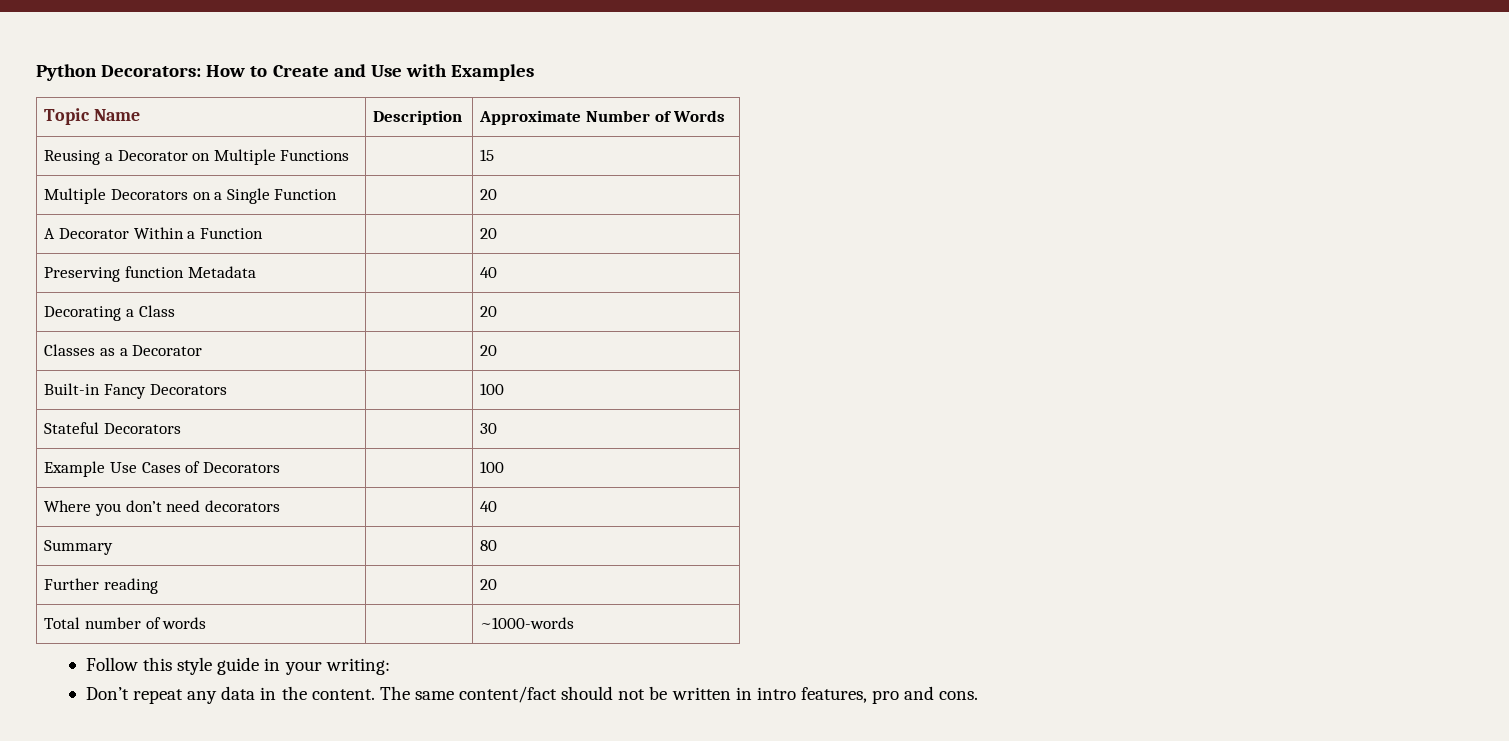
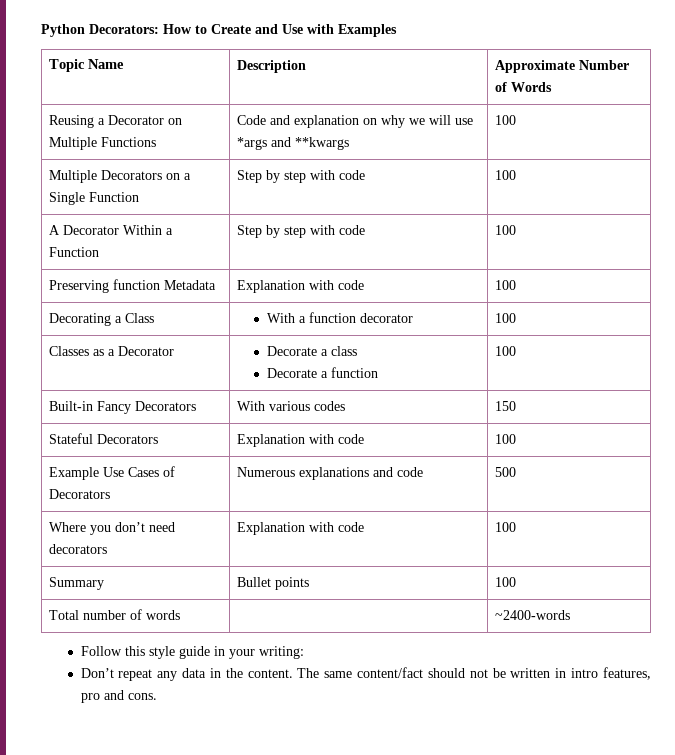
[480,149,495,161] | 15 -> [237,115,474,128] [237,137,350,150] [495,115,517,125] Code and explanation on why we will use *args and **kwargs | 100
[480,189,498,200] | 20 -> [237,170,366,183] [495,170,517,180] Step by step with code | 100
[480,228,498,239] | 20 -> [237,225,366,238] [495,225,517,235] Step by step with code | 100
[480,267,498,278] | 40 -> [237,280,365,293] [495,280,517,290] Explanation with code | 100
[480,306,498,317] | 20 -> [267,312,414,323] [495,313,517,323] With a function decorator | 100
[480,345,498,356] [44,383,227,399] [480,383,505,395] [44,422,182,434] [480,423,498,434] | 20 // Built-in Fancy Decorators | | 100 // Stateful Decorators | | 30 -> [267,346,358,356] [267,367,379,378] [495,346,517,356] [49,401,197,414] [237,401,346,411] [495,401,517,411] [49,433,159,444] [237,434,365,447] [495,434,517,444] Decorate a class // Decorate a function | 100 // Built-in Fancy Decorators | With various codes | 150 // Stateful Decorators | Explanation with code | 100
[480,461,505,473] | 100 -> [237,467,424,480] [495,467,517,477] Numerous explanations and code | 500
[480,501,498,512] [44,540,114,555] [480,540,498,551] [44,578,159,594] [480,579,498,590] | 40 // Summary | | 80 // Further reading | | 20 -> [237,522,365,535] [495,522,517,532] [49,577,105,590] [237,577,310,590] [495,577,517,587] Explanation with code | 100 // Summary | Bullet points | 100
[480,617,575,629] ~1000-words -> [495,610,571,620] ~2400-words

